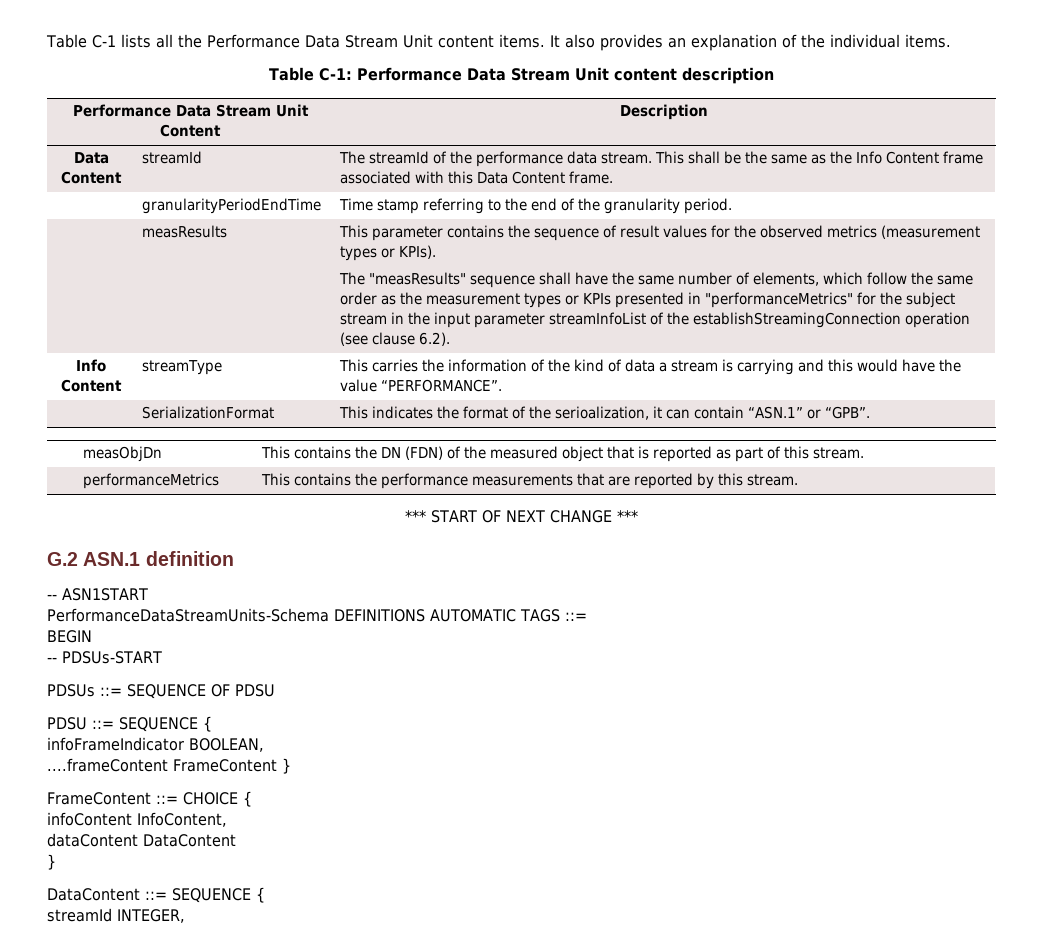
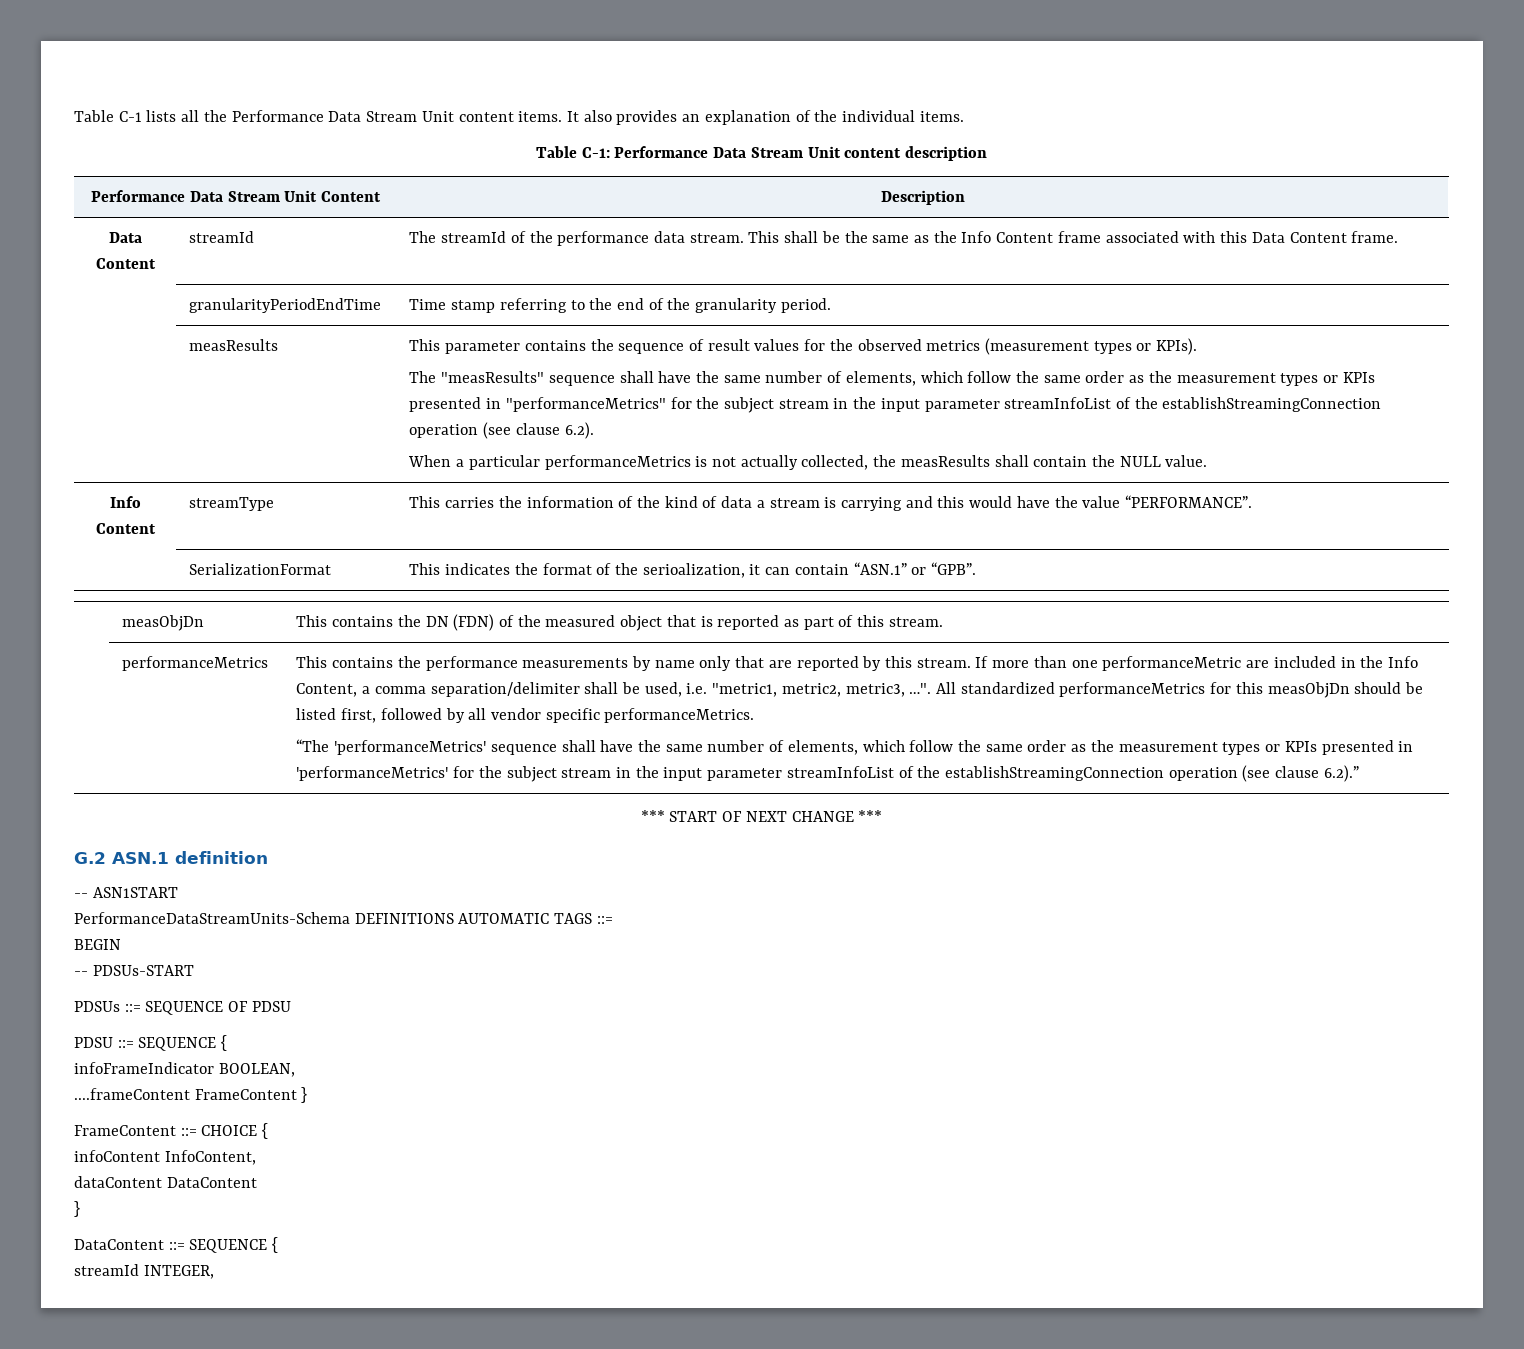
(451, 339) none -> [408,455,1208,470] // When a particular performanceMetrics is not actually collected, the measResults shall contain the NULL value.
(574, 480) none -> [631,656,732,671] by name only
(799, 480) none -> [975,656,1419,671] [296,682,1424,698] [296,708,755,723] [296,739,1414,755] [296,765,1359,782] If more than one performanceMetric are included in the Info Content, a comma separation/delimiter shall be used, i.e. "metric1, metric2, metric3, …". All standardized performanceMetrics for this measObjDn should be listed first, followed by all vendor specific performanceMetrics. // “The 'performanceMetrics' sequence shall have the same number of elements, which follow the same order as the measurement types or KPIs presented in 'performanceMetrics' for the subject stream in the input parameter streamInfoList of the establishStreamingConnection operation (see clause 6.2).”

